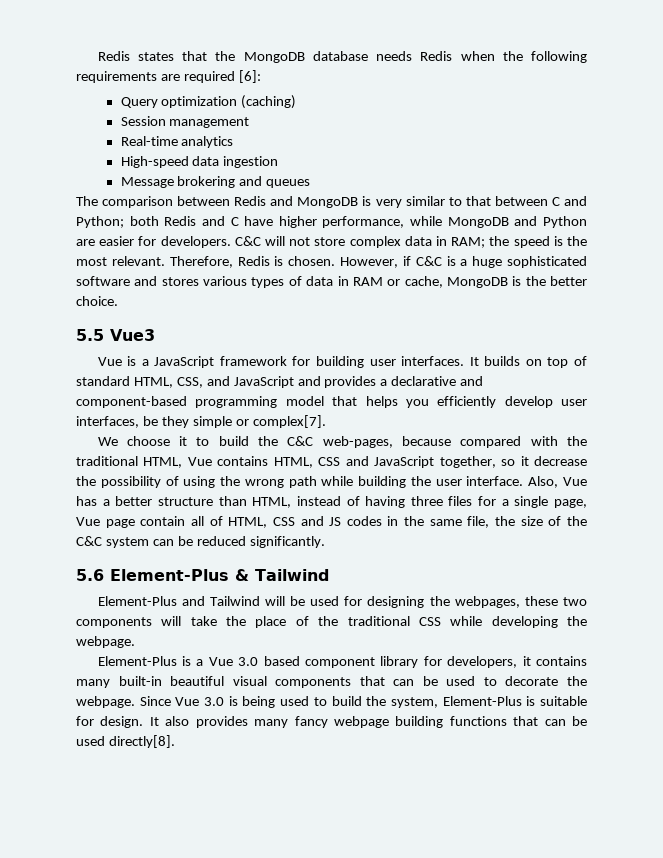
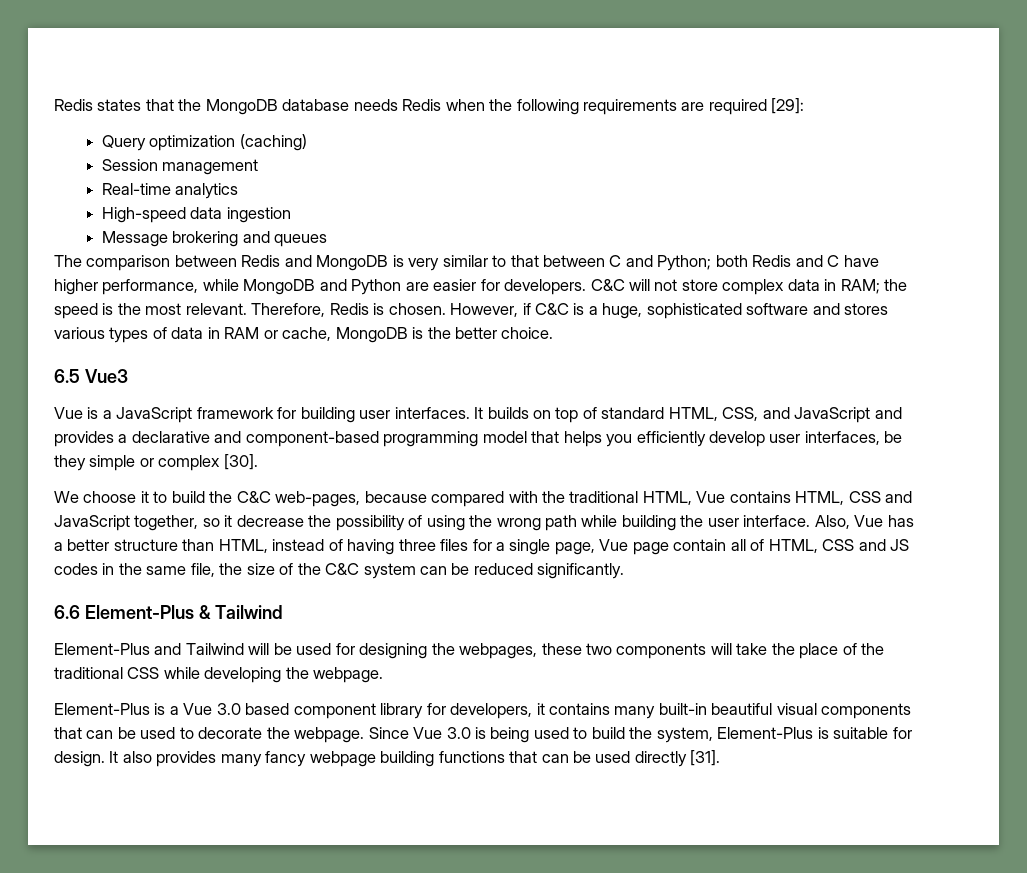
[238,70,261,83] [6]: -> [771,98,805,114] [29]:
[472,256,503,268] huge -> [602,303,643,319] huge,
[76,329,104,341] 5.5 -> [54,369,80,383] 6.5
[252,415,326,428] complex[7]. -> [158,454,258,471] complex [30].
[76,569,104,581] 5.6 -> [54,605,80,619] 6.6
[108,735,175,748] directly[8]. -> [634,750,721,767] directly [31].

